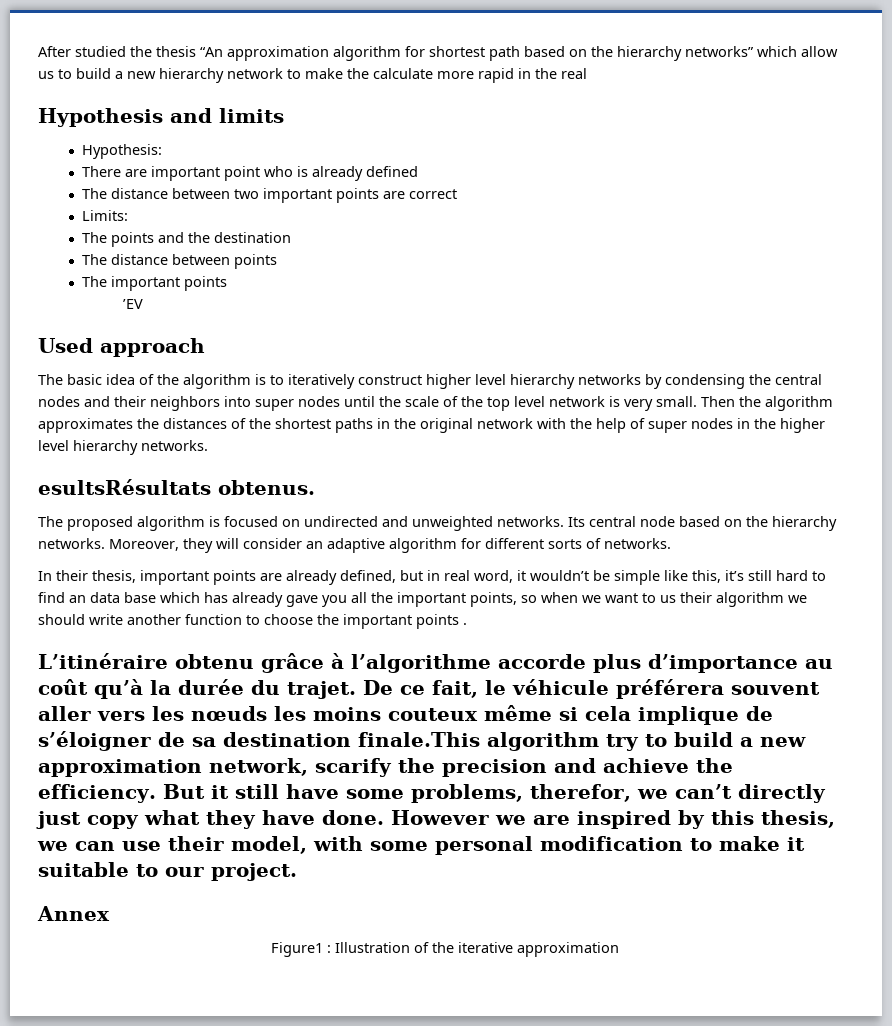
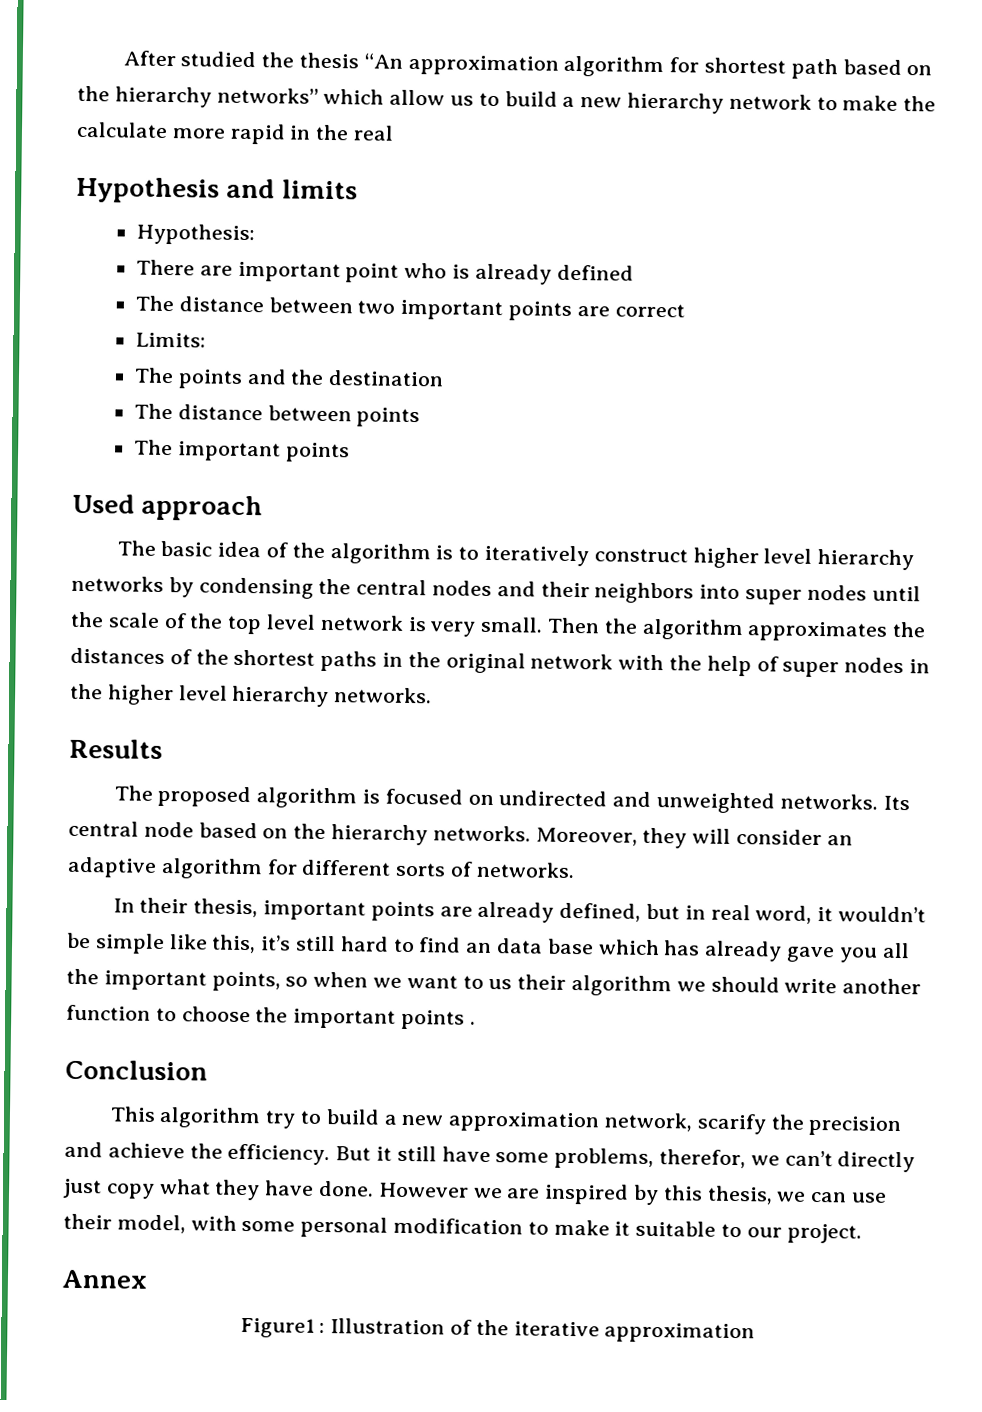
[123,299,144,309] // ’EV -> (350, 452) none
[38,479,315,495] esultsRésultats obtenus. -> [69,738,163,759] Results
[38,653,833,673] [38,679,820,699] [38,705,773,725] [38,731,480,751] L’itinéraire obtenu grâce à l’algorithme accorde plus d’importance au coût qu’à la durée du trajet. De ce fait, le véhicule préférera souvent aller vers les nœuds les moins couteux même si cela implique de s’éloigner de sa destination finale.This -> [65,1059,208,1081] [109,1106,156,1122] Conclusion // This

